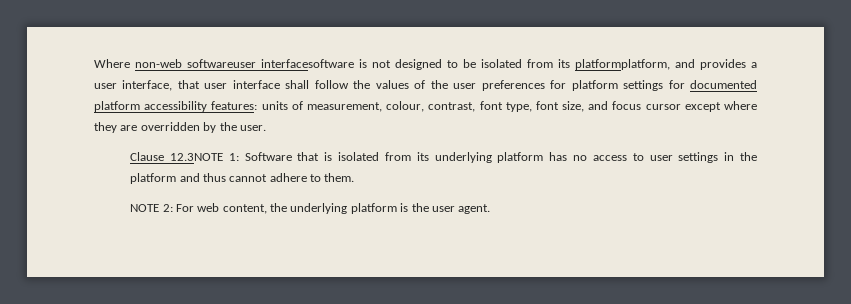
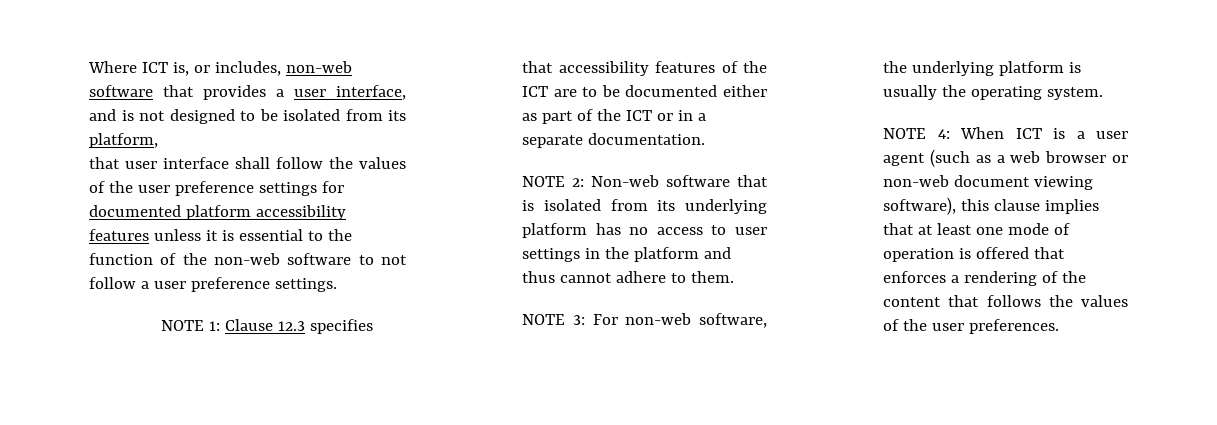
[135,59,354,68] non-web softwareuser interfacesoftware -> [141,61,352,76] [89,85,406,100] [89,109,116,121] ICT is, or includes, non-web software that provides a user interface, and
[575,59,757,70] [94,80,173,91] platformplatform, and provides a user interface, -> [89,133,158,148] platform, //
[481,80,618,91] preferences for platform -> [174,181,254,196] preference
[211,101,757,112] [94,122,266,133] [130,152,292,161] features: units of measurement, colour, contrast, font type, font size, and focus cursor except where they are overridden by the user. // Clause 12.3NOTE 1: Software -> [89,229,352,241] [89,253,407,265] [89,277,337,292] [161,319,374,334] [522,61,767,76] [522,85,767,97] [522,109,706,124] [522,133,706,148] [522,175,731,187] features unless it is essential to the function of the non-web software to not follow a user preference settings. // NOTE 1: Clause 12.3 specifies that accessibility features of the ICT are to be documented either as part of the ICT or in a separate documentation. // NOTE 2: Non-web software
[162,203,491,214] 2: For web content, the underlying platform is the user agent. -> [572,313,767,328] [883,61,1082,76] [883,85,1104,100] [883,127,1128,139] [883,149,1128,167] [883,175,1094,190] [883,197,1100,215] [883,223,1070,235] [883,247,1066,262] [883,271,1087,286] [883,295,1128,307] [883,319,1060,334] 3: For non-web software, the underlying platform is usually the operating system. // NOTE 4: When ICT is a user agent (such as a web browser or non-web document viewing software), this clause implies that at least one mode of operation is offered that enforces a rendering of the content that follows the values of the user preferences.

